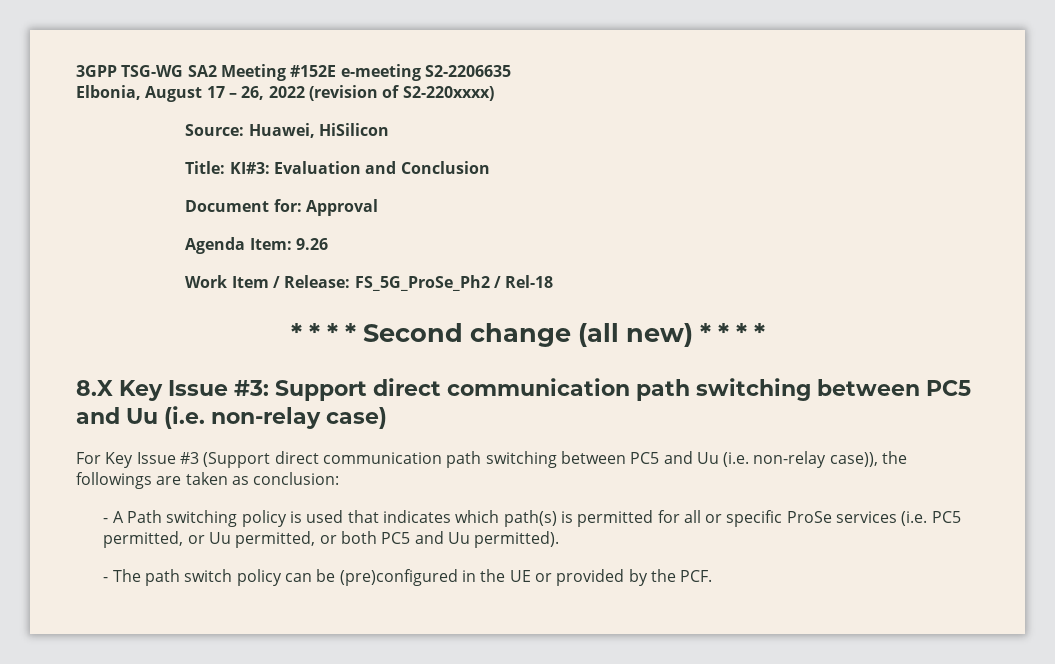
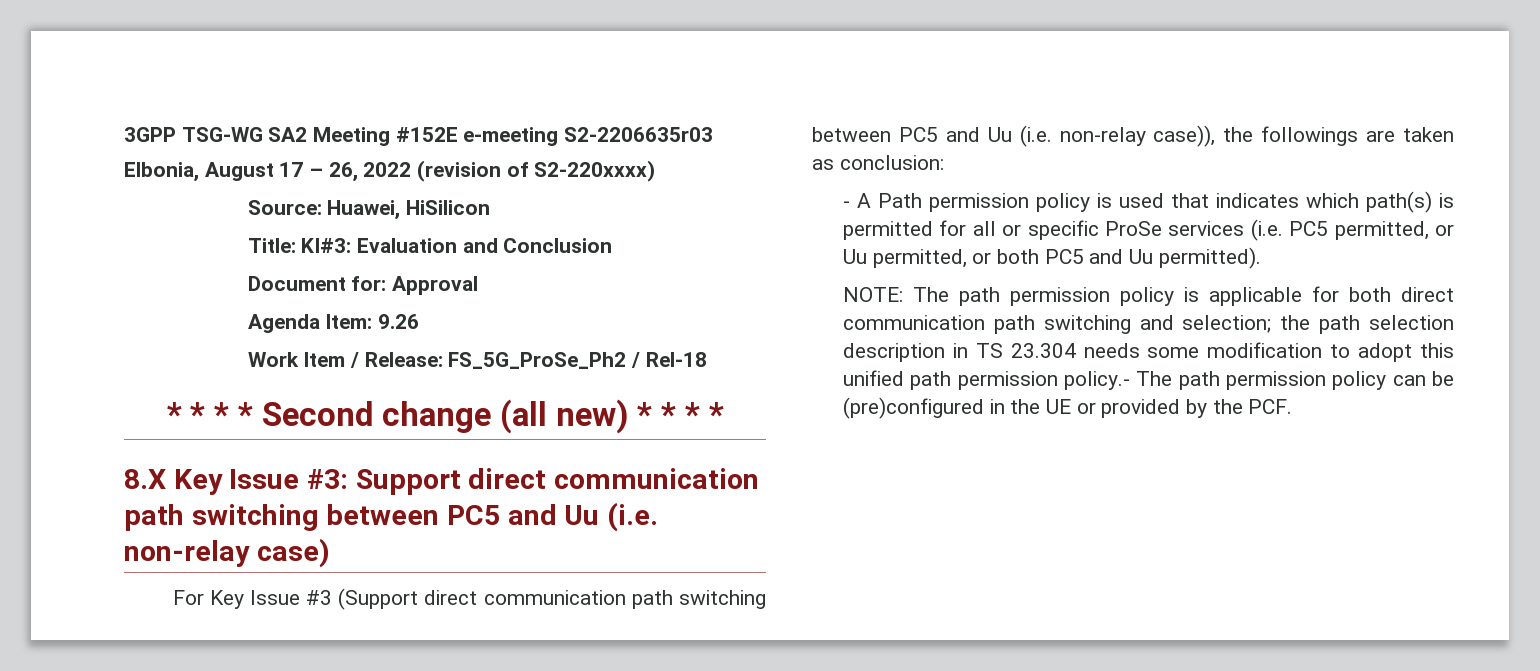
[424,65,511,77] S2-2206635 -> [564,127,714,142] S2-2206635r03
[166,510,238,527] switching -> [928,193,1029,212] permission
[103,569,233,586] - The path switch -> [842,286,1454,306] [842,315,1454,334] [842,342,1454,362] [842,370,1326,390] NOTE: The path permission policy is applicable for both direct communication path switching and selection; the path selection description in TS 23.304 needs some modification to adopt this unified path permission policy.- The path permission

